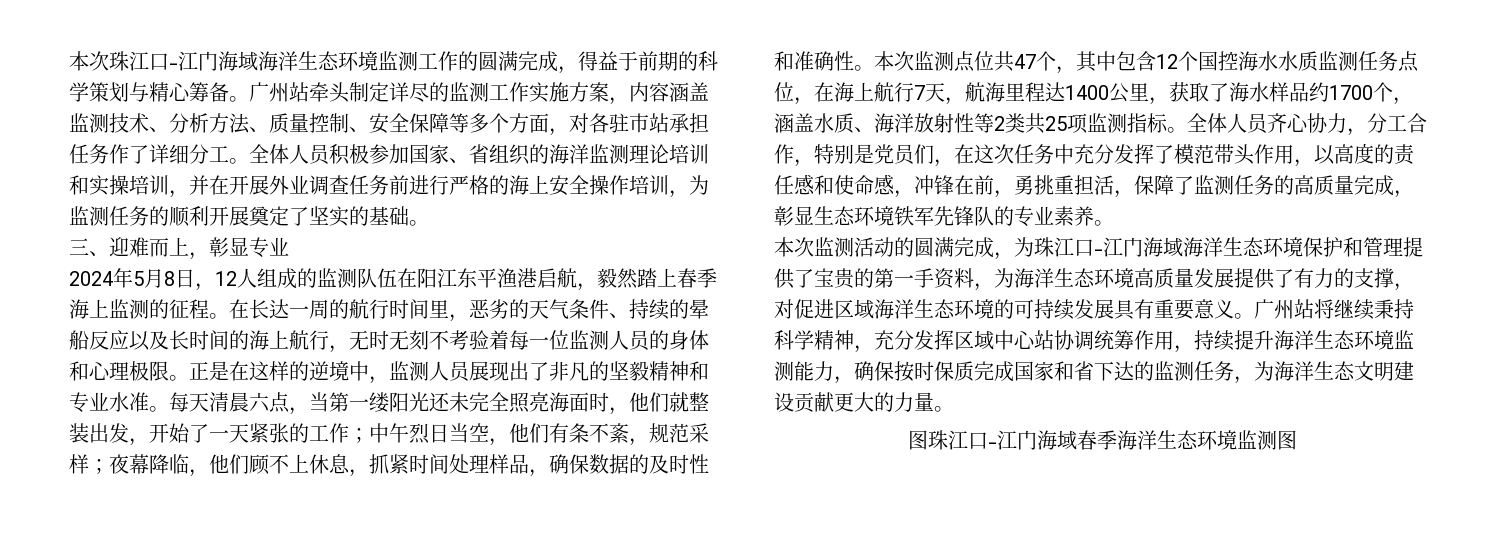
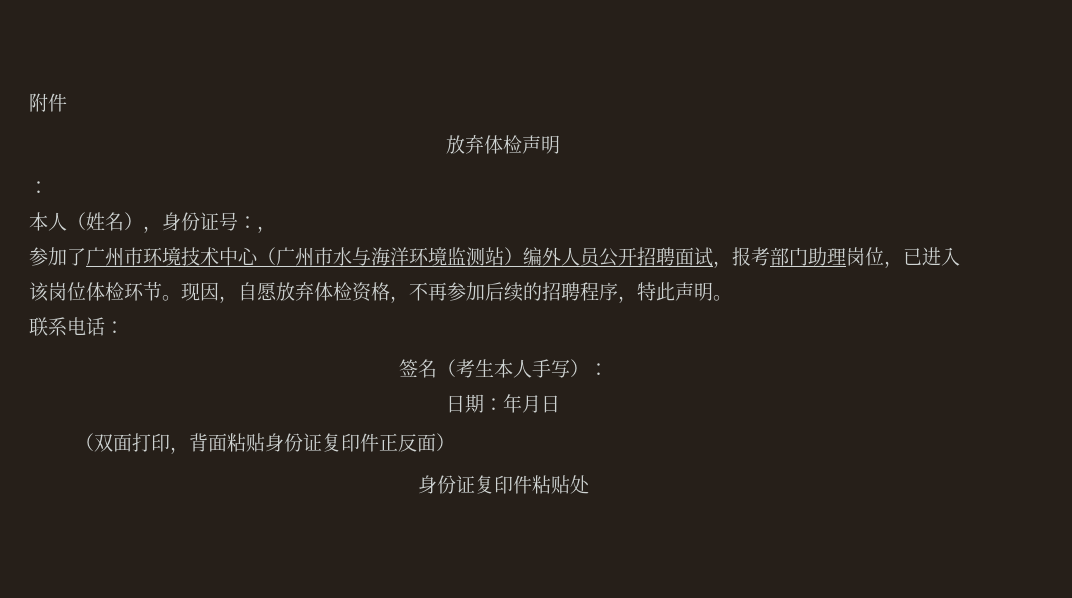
[69,51,718,74] [69,82,709,105] [69,113,709,136] [69,144,709,165] [69,175,709,198] [69,206,429,227] [69,237,289,260] [69,268,717,291] [69,299,709,322] [69,330,709,353] [69,361,709,384] [69,392,709,415] [69,423,709,446] [69,454,709,477] [774,51,1419,74] [774,82,1413,105] [774,113,1427,136] [774,143,1415,167] [774,174,1414,198] [774,206,1114,227] [774,237,1423,260] [774,268,1414,291] [774,299,1414,320] [774,330,1414,353] [774,361,1414,384] [774,392,954,413] [907,430,1297,450] 本次珠江口-江门海域海洋生态环境监测工作的圆满完成，得益于前期的科学策划与精心筹备。广州站牵头制定详尽的监测工作实施方案，内容涵盖监测技术、分析方法、质量控制、安全保障等多个方面，对各驻市站承担任务作了详细分工。全体人员积极参加国家、省组织的海洋监测理论培训和实操培训，并在开展外业调查任务前进行严格的海上安全操作培训，为监测任务的顺利开展奠定了坚实的基础。 // 三、迎难而上，彰显专业 // 2024年5月8日，12人组成的监测队伍在阳江东平渔港启航，毅然踏上春季海上监测的征程。在长达一周的航行时间里，恶劣的天气条件、持续的晕船反应以及长时间的海上航行，无时无刻不考验着每一位监测人员的身体和心理极限。正是在这样的逆境中，监测人员展现出了非凡的坚毅精神和专业水准。每天清晨六点，当第一缕阳光还未完全照亮海面时，他们就整装出发，开始了一天紧张的工作；中午烈日当空，他们有条不紊，规范采样；夜幕降临，他们顾不上休息，抓紧时间处理样品，确保数据的及时性和准确性。本次监测点位共47个，其中包含12个国控海水水质监测任务点位，在海上航行7天，航海里程达1400公里，获取了海水样品约1700个，涵盖水质、海洋放射性等2类共25项监测指标。全体人员齐心协力，分工合作，特别是党员们，在这次任务中充分发挥了模范带头作用，以高度的责任感和使命感，冲锋在前，勇挑重担活，保障了监测任务的高质量完成，彰显生态环境铁军先锋队的专业素养。 // 本次监测活动的圆满完成，为珠江口-江门海域海洋生态环境保护和管理提供了宝贵的第一手资料，为海洋生态环境高质量发展提供了有力的支撑，对促进区域海洋生态环境的可持续发展具有重要意义。广州站将继续秉持科学精神，充分发挥区域中心站协调统筹作用，持续提升海洋生态环境监测能力，确保按时保质完成国家和省下达的监测任务，为海洋生态文明建设贡献更大的力量。 // 图珠江口-江门海域春季海洋生态环境监测图 -> [29,93,67,112] [446,135,560,154] [29,181,48,194] [29,212,276,233] [29,247,960,268] [29,281,732,303] [29,317,124,336] [398,359,608,378] [446,394,560,413] [75,433,456,454] [417,475,589,494] 附件 // 放弃体检声明 // ： // 本人（姓名），身份证号：， // 参加了广州市环境技术中心（广州市水与海洋环境监测站）编外人员公开招聘面试，报考部门助理岗位，已进入该岗位体检环节。现因，自愿放弃体检资格，不再参加后续的招聘程序，特此声明。 // 联系电话： // 签名（考生本人手写）： // 日期：年月日 // （双面打印，背面粘贴身份证复印件正反面） // 身份证复印件粘贴处

